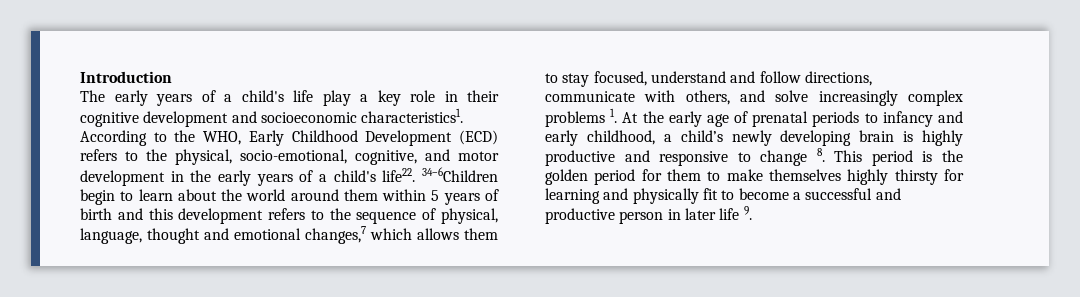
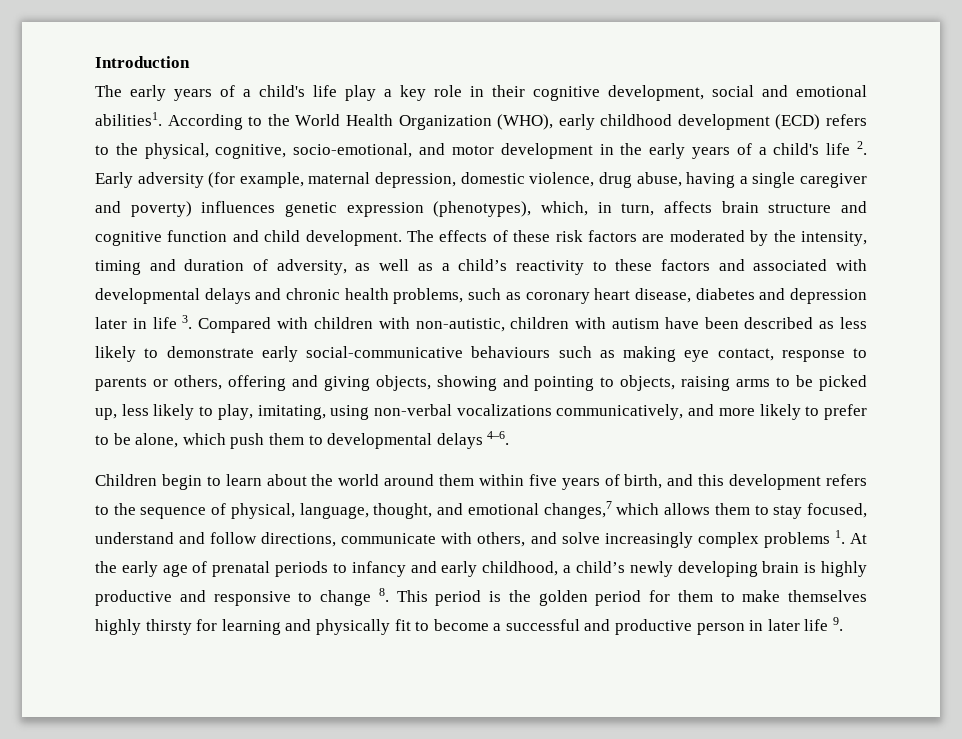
[143,108,464,127] [80,130,453,146] development and socioeconomic characteristics1. According to the WHO, Early Childhood Development -> [608,85,867,101] [95,112,770,130] development, social and emotional abilities1. According to the World Health Organization (WHO), early childhood development
[240,149,417,165] socio-emotional, cognitive, -> [215,143,413,159] cognitive, socio-emotional,
[382,167,498,182] life22. 34–6Children -> [826,141,867,155] [95,172,867,188] [95,201,867,217] [95,230,867,246] [95,259,867,275] [95,288,867,304] [95,315,867,333] [95,346,867,362] [95,375,867,391] [95,404,867,420] [95,431,510,449] [95,474,157,486] life 2. Early adversity (for example, maternal depression, domestic violence, drug abuse, having a single caregiver and poverty) influences genetic expression (phenotypes), which, in turn, affects brain structure and cognitive function and child development. The effects of these risk factors are moderated by the intensity, timing and duration of adversity, as well as a child’s reactivity to these factors and associated with developmental delays and chronic health problems, such as coronary heart disease, diabetes and depression later in life 3. Compared with children with non-autistic, children with autism have been described as less likely to demonstrate early social-communicative behaviours such as making eye contact, response to parents or others, offering and giving objects, showing and pointing to objects, raising arms to be picked up, less likely to play, imitating, using non-verbal vocalizations communicatively, and more likely to prefer to be alone, which push them to developmental delays 4–6. // Children
[431,189,499,205] [80,208,112,220] 5 years of birth -> [528,474,663,490] five years of birth,
[147,228,200,244] thought -> [373,503,433,519] thought,

